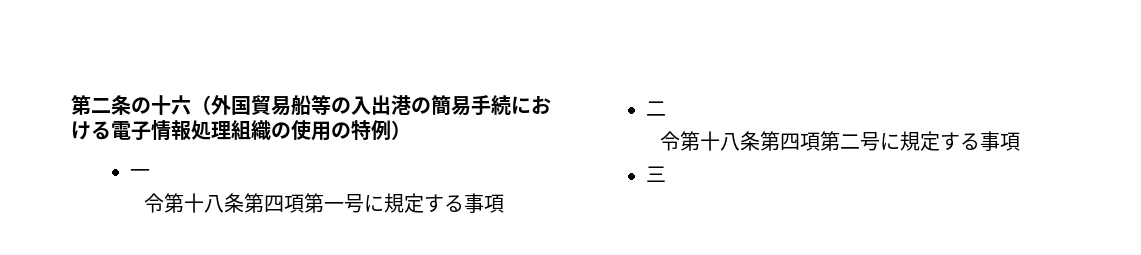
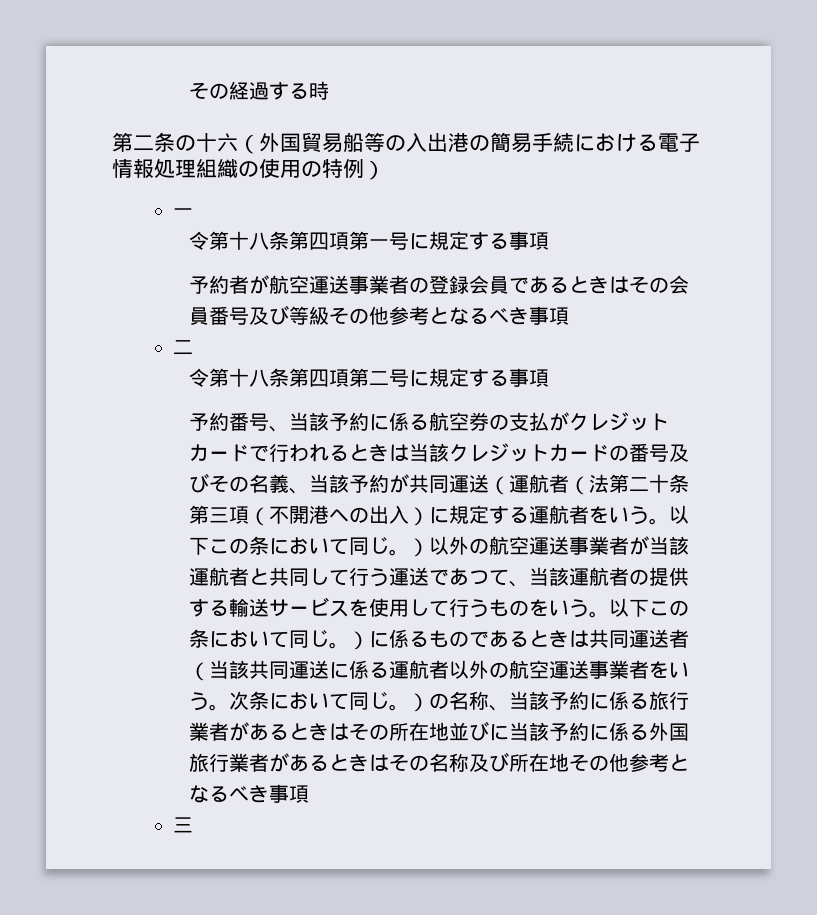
(71, 105) none -> [189,81,330,100] その経過する時 //
(505, 203) none -> [189,275,690,294] [189,305,570,325] // 予約者が航空運送事業者の登録会員であるときはその会員番号及び等級その他参考となるべき事項
(1021, 141) none -> [189,412,670,432] [189,443,690,462] [189,473,690,495] [189,505,690,526] [189,536,690,557] [189,567,690,587] [189,597,690,618] [189,629,690,650] [189,660,690,681] [189,691,690,712] [189,721,690,741] [189,752,690,772] [189,784,310,803] // 予約番号、当該予約に係る航空券の支払がクレジットカードで行われるときは当該クレジットカードの番号及びその名義、当該予約が共同運送（運航者（法第二十条第三項（不開港への出入）に規定する運航者をいう。以下この条において同じ。）以外の航空運送事業者が当該運航者と共同して行う運送であつて、当該運航者の提供する輸送サービスを使用して行うものをいう。以下この条において同じ。）に係るものであるときは共同運送者（当該共同運送に係る運航者以外の航空運送事業者をいう。次条において同じ。）の名称、当該予約に係る旅行業者があるときはその所在地並びに当該予約に係る外国旅行業者があるときはその名称及び所在地その他参考となるべき事項

